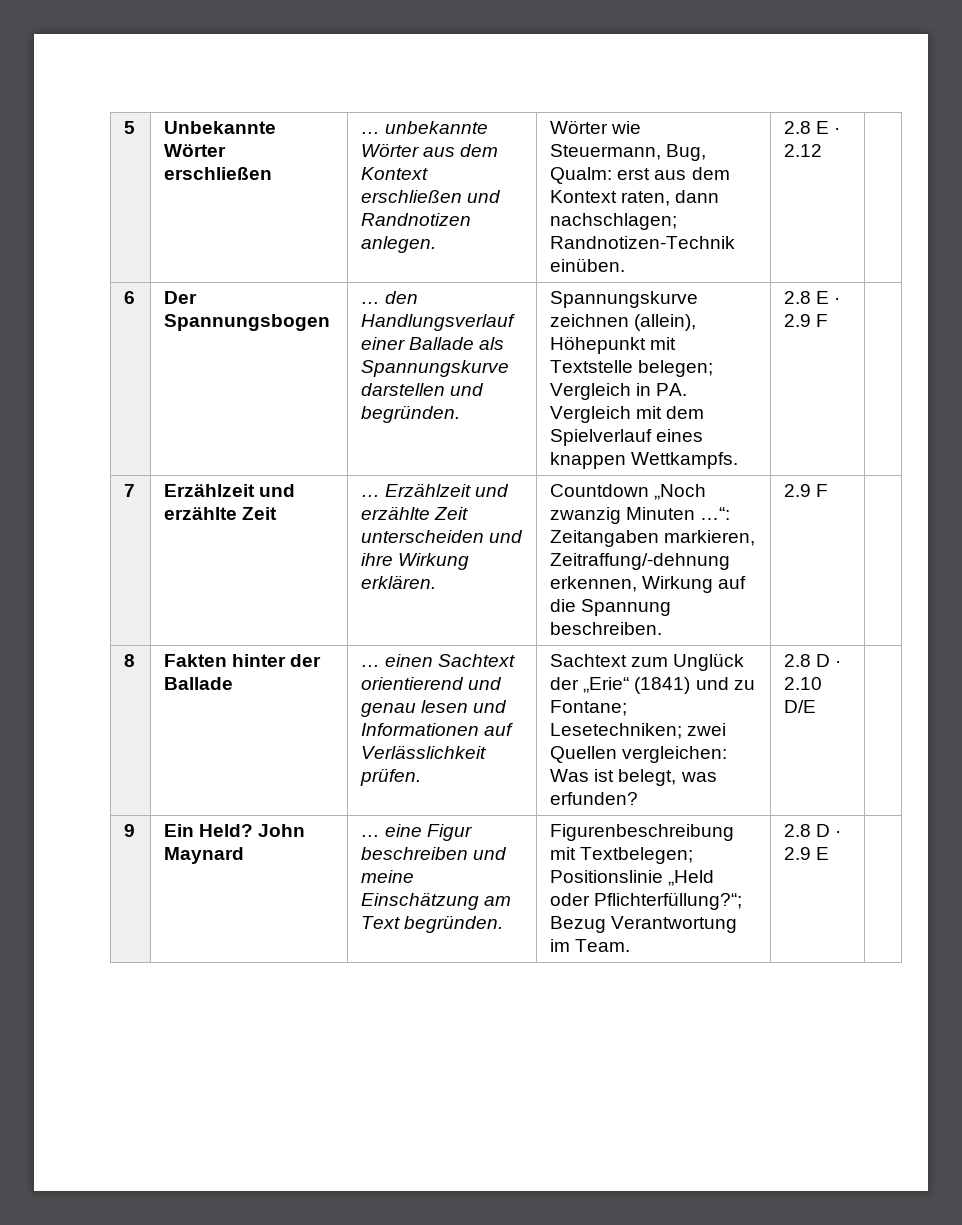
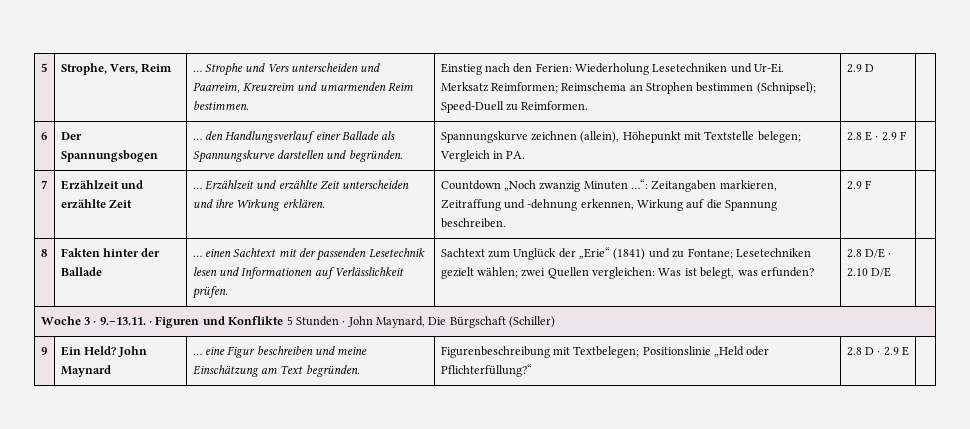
[164,121,277,134] [164,144,227,157] [164,167,273,180] [361,121,489,134] [361,143,499,157] [361,167,429,180] [361,190,502,203] [361,213,472,226] [361,236,437,253] [550,120,642,134] [550,144,707,161] [550,167,730,184] [550,190,720,206] [550,213,678,230] [550,236,736,249] [550,258,626,272] [784,121,841,134] [784,144,823,157] Unbekannte Wörter erschließen | … unbekannte Wörter aus dem Kontext erschließen und Randnotizen anlegen. | Wörter wie Steuermann, Bug, Qualm: erst aus dem Kontext raten, dann nachschlagen; Randnotizen-Technik einüben. | 2.8 E · 2.12 -> [60,63,173,75] [192,63,381,76] [192,82,414,93] [192,101,249,110] [440,63,785,75] [440,82,816,94] [440,101,589,113] [846,64,874,73] Strophe, Vers, Reim | … Strophe und Vers unterscheiden und Paarreim, Kreuzreim und umarmenden Reim bestimmen. | Einstieg nach den Ferien: Wiederholung Lesetechniken und Ur-Ei. Merksatz Reimformen; Reimschema an Strophen bestimmen (Schnipsel); Speed-Duell zu Reimformen. | 2.9 D
[550,406,705,423] [550,429,704,446] [550,452,739,469] Vergleich mit dem Spielverlauf eines knappen Wettkampfs. -> (526, 155) none
[550,553,731,570] Zeitraffung/-dehnung -> [440,199,578,211] Zeitraffung und -dehnung
[361,677,503,690] [361,703,417,717] orientierend und genau -> [278,248,425,261] mit der passenden Lesetechnik
[550,723,683,739] Lesetechniken; -> [735,248,811,257] [440,267,518,279] Lesetechniken gezielt wählen;
[816,654,831,667] D -> [864,248,885,258] D/E
(817, 706) none -> [40,316,556,328] // Woche 3 · 9.–13.11. · Figuren und Konflikte 5 Stunden · John Maynard, Die Bürgschaft (Schiller)
[594,892,743,910] [550,916,738,933] [550,939,631,952] Pflichterfüllung?“; Bezug Verantwortung im Team. -> [440,364,532,377] Pflichterfüllung?“

